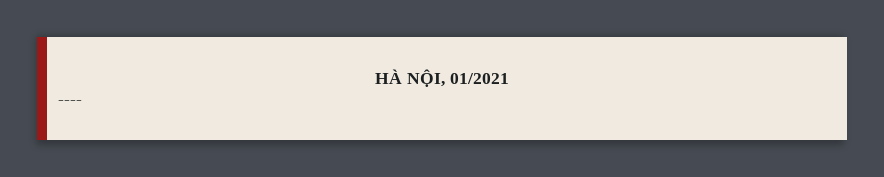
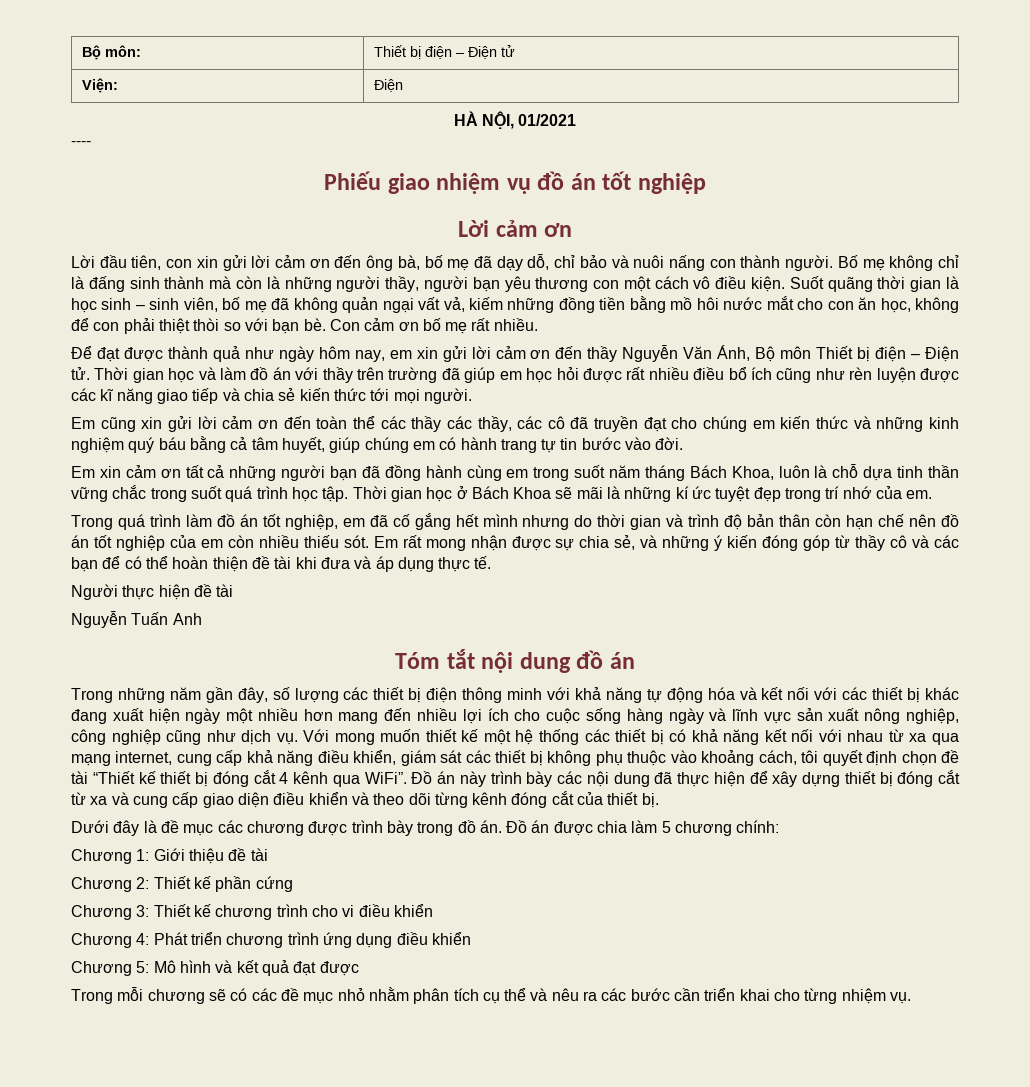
[375,69,509,87] [58,100,82,105] HÀ NỘI, 01/2021 // ---- -> [82,45,142,60] [374,45,516,59] [82,78,119,93] [374,79,404,92] [453,111,577,129] [71,141,91,146] [324,171,706,194] [458,220,572,237] [71,254,959,271] [71,276,959,292] [71,296,959,313] [71,318,538,334] [71,345,959,362] [71,367,959,383] [71,388,472,404] [71,416,960,432] [71,436,684,453] [71,464,959,481] [71,485,933,502] [71,513,959,530] [71,535,959,551] [71,556,492,572] [71,584,234,600] [71,611,202,628] [395,649,635,673] [71,687,959,703] [71,708,959,724] [71,729,960,745] [71,750,960,766] [71,770,960,787] [71,791,659,808] [71,820,780,836] [71,848,268,864] [71,876,293,892] [71,904,433,920] [71,932,471,948] [71,960,359,976] [71,987,912,1004] Bộ môn: | Thiết bị điện – Điện tử // Viện: | Điện // HÀ NỘI, 01/2021 // ---- // Phiếu giao nhiệm vụ đồ án tốt nghiệp // Lời cảm ơn // Lời đầu tiên, con xin gửi lời cảm ơn đến ông bà, bố mẹ đã dạy dỗ, chỉ bảo và nuôi nấng con thành người. Bố mẹ không chỉ là đấng sinh thành mà còn là những người thầy, người bạn yêu thương con một cách vô điều kiện. Suốt quãng thời gian là học sinh – sinh viên, bố mẹ đã không quản ngại vất vả, kiếm những đồng tiền bằng mồ hôi nước mắt cho con ăn học, không để con phải thiệt thòi so với bạn bè. Con cảm ơn bố mẹ rất nhiều. // Để đạt được thành quả như ngày hôm nay, em xin gửi lời cảm ơn đến thầy Nguyễn Văn Ánh, Bộ môn Thiết bị điện – Điện tử. Thời gian học và làm đồ án với thầy trên trường đã giúp em học hỏi được rất nhiều điều bổ ích cũng như rèn luyện được các kĩ năng giao tiếp và chia sẻ kiến thức tới mọi người. // Em cũng xin gửi lời cảm ơn đến toàn thể các thầy các thầy, các cô đã truyền đạt cho chúng em kiến thức và những kinh nghiệm quý báu bằng cả tâm huyết, giúp chúng em có hành trang tự tin bước vào đời. // Em xin cảm ơn tất cả những người bạn đã đồng hành cùng em trong suốt năm tháng Bách Khoa, luôn là chỗ dựa tinh thần vững chắc trong suốt quá trình học tập. Thời gian học ở Bách Khoa sẽ mãi là những kí ức tuyệt đẹp trong trí nhớ của em. // Trong quá trình làm đồ án tốt nghiệp, em đã cố gắng hết mình nhưng do thời gian và trình độ bản thân còn hạn chế nên đồ án tốt nghiệp của em còn nhiều thiếu sót. Em rất mong nhận được sự chia sẻ, và những ý kiến đóng góp từ thầy cô và các bạn để có thể hoàn thiện đề tài khi đưa và áp dụng thực tế. // Người thực hiện đề tài // Nguyễn Tuấn Anh // Tóm tắt nội dung đồ án // Trong những năm gần đây, số lượng các thiết bị điện thông minh với khả năng tự động hóa và kết nối với các thiết bị khác đang xuất hiện ngày một nhiều hơn mang đến nhiều lợi ích cho cuộc sống hàng ngày và lĩnh vực sản xuất nông nghiệp, công nghiệp cũng như dịch vụ. Với mong muốn thiết kế một hệ thống các thiết bị có khả năng kết nối với nhau từ xa qua mạng internet, cung cấp khả năng điều khiển, giám sát các thiết bị không phụ thuộc vào khoảng cách, tôi quyết định chọn đề tài “Thiết kế thiết bị đóng cắt 4 kênh qua WiFi”. Đồ án này trình bày các nội dung đã thực hiện để xây dựng thiết bị đóng cắt từ xa và cung cấp giao diện điều khiển và theo dõi từng kênh đóng cắt của thiết bị. // Dưới đây là đề mục các chương được trình bày trong đồ án. Đồ án được chia làm 5 chương chính: // Chương 1: Giới thiệu đề tài // Chương 2: Thiết kế phần cứng // Chương 3: Thiết kế chương trình cho vi điều khiển // Chương 4: Phát triển chương trình ứng dụng điều khiển // Chương 5: Mô hình và kết quả đạt được // Trong mỗi chương sẽ có các đề mục nhỏ nhằm phân tích cụ thể và nêu ra các bước cần triển khai cho từng nhiệm vụ.

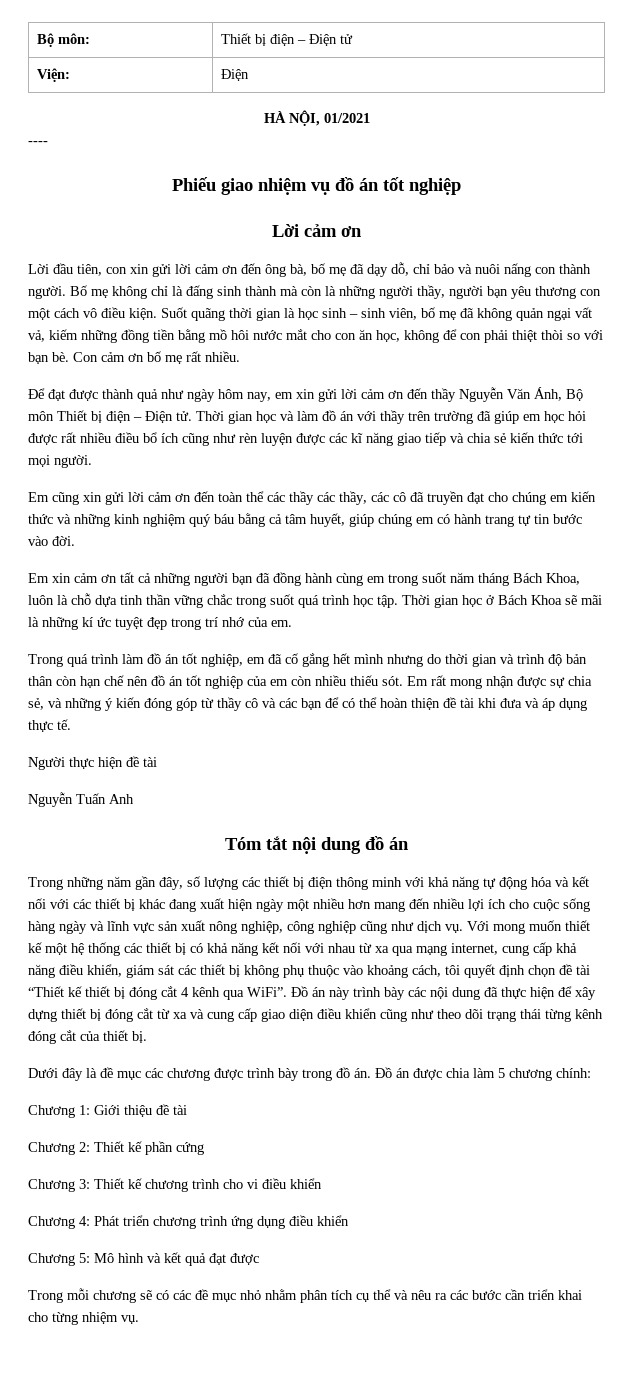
[351,792,431,805] và theo dõi -> [380,1009,541,1022] cũng như theo dõi trạng thái

